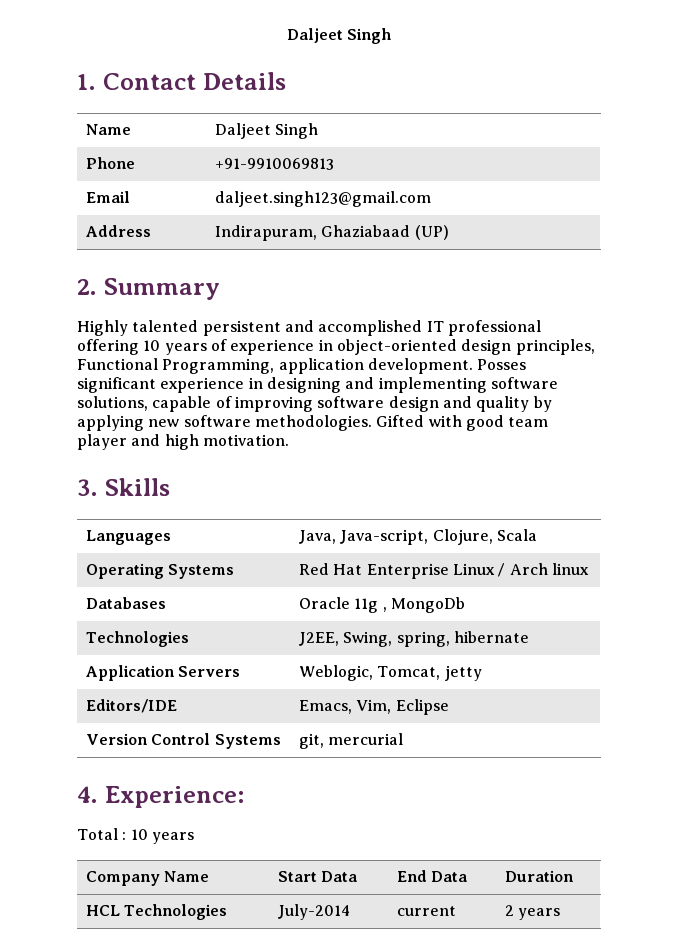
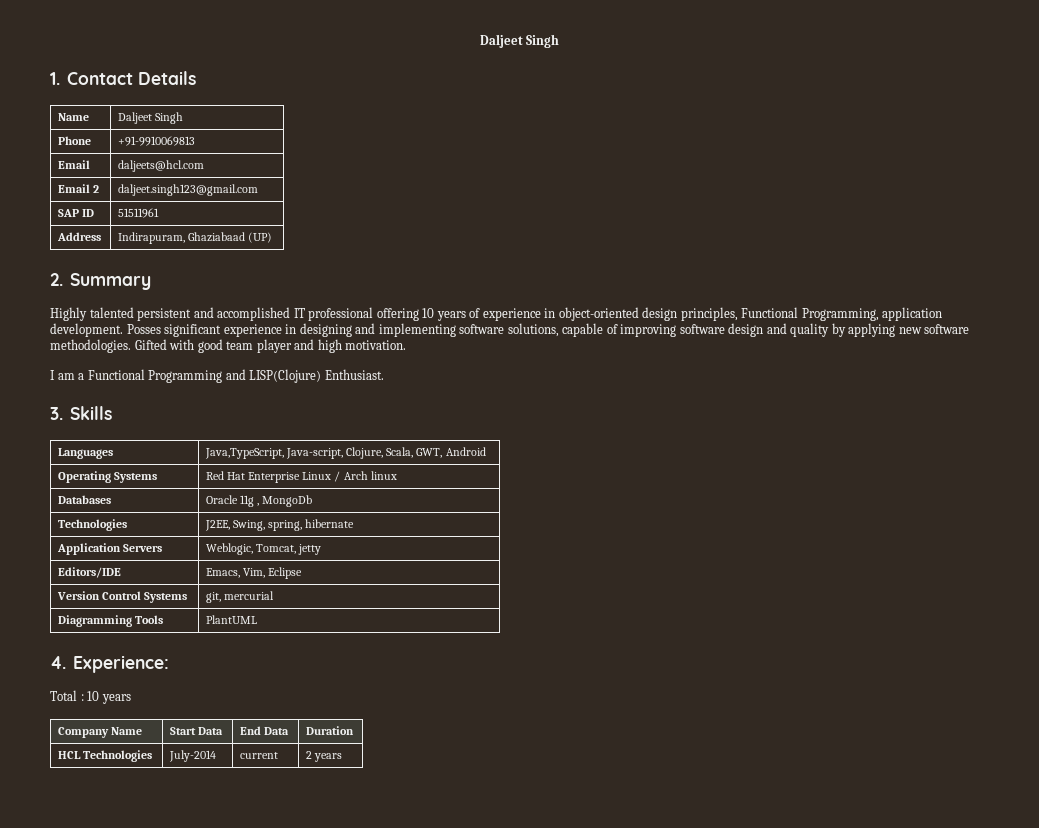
[215,191,432,207] daljeet.singh123@gmail.com -> [118,160,205,172] [58,184,100,193] [118,184,259,196] [58,209,95,217] [118,208,160,218] daljeets@hcl.com // Email 2 | daljeet.singh123@gmail.com // SAP ID | 51511961
(289, 440) none -> [50,369,384,383] // I am a Functional Programming and LISP(Clojure) Enthusiast.
[299,530,337,544] Java, -> [205,448,285,459] Java,TypeScript,
[497,529,538,541] Scala -> [386,447,486,458] Scala, GWT, Android
(404, 739) none -> [58,615,164,627] [206,615,258,624] // Diagramming Tools | PlantUML

